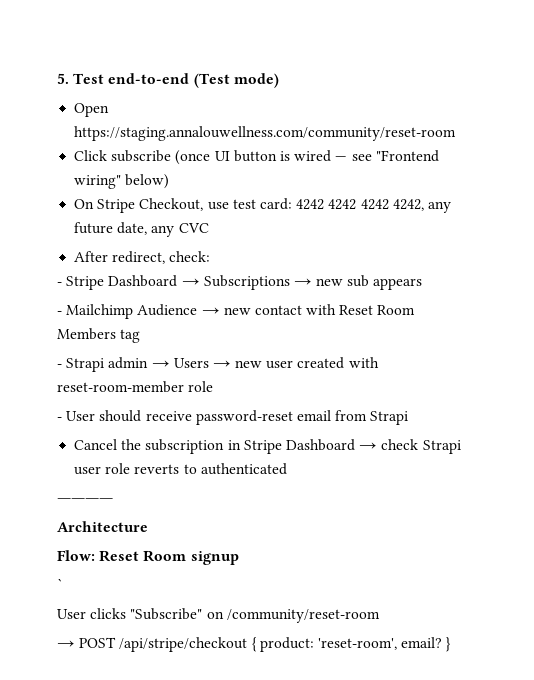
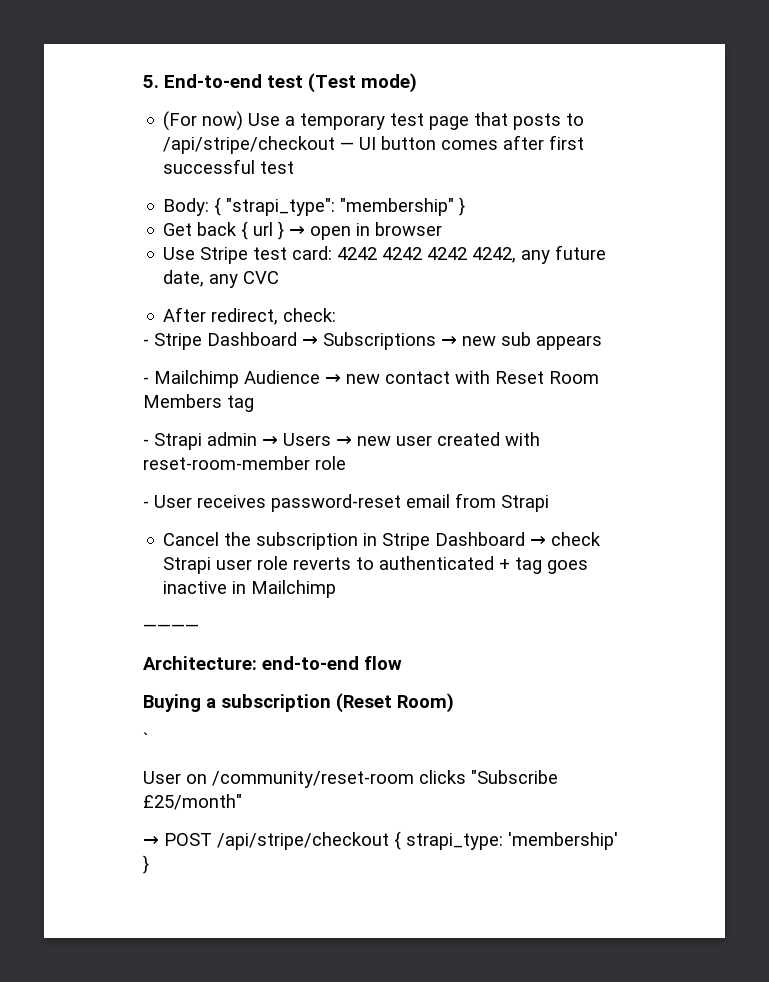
[73,73,190,84] Test end-to-end -> [164,74,303,88] End-to-end test
[74,103,110,117] [74,126,457,141] [74,150,439,165] [74,174,170,189] [74,198,229,213] Open https://staging.annalouwellness.com/community/reset-room // Click subscribe (once UI button is wired — see "Frontend wiring" below) // On Stripe Checkout, use -> [163,111,585,131] [163,135,585,154] [163,159,295,174] [163,197,466,216] [163,221,443,240] [163,247,249,264] (For now) Use a temporary test page that posts to /api/stripe/checkout — UI button comes after first successful test // Body: { "strapi_type": "membership" } // Get back { url } → open in browser // Use Stripe
[99,410,192,422] should receive -> [197,495,266,508] receives
[57,498,113,503] [57,521,148,532] [57,550,239,565] // ―――― // Architecture // Flow: Reset Room signup -> [499,557,589,574] [163,580,337,598] [143,624,199,632] [143,656,402,670] [143,693,454,713] + tag goes inactive in Mailchimp // ―――― // Architecture: end-to-end flow // Buying a subscription (Reset Room)
[90,608,203,620] clicks "Subscribe" -> (181, 777) none
(380, 616) none -> [419,770,558,784] [143,794,242,810] clicks "Subscribe £25/month"
[259,637,443,652] product: 'reset-room', email? -> [406,832,618,850] strapi_type: 'membership'

